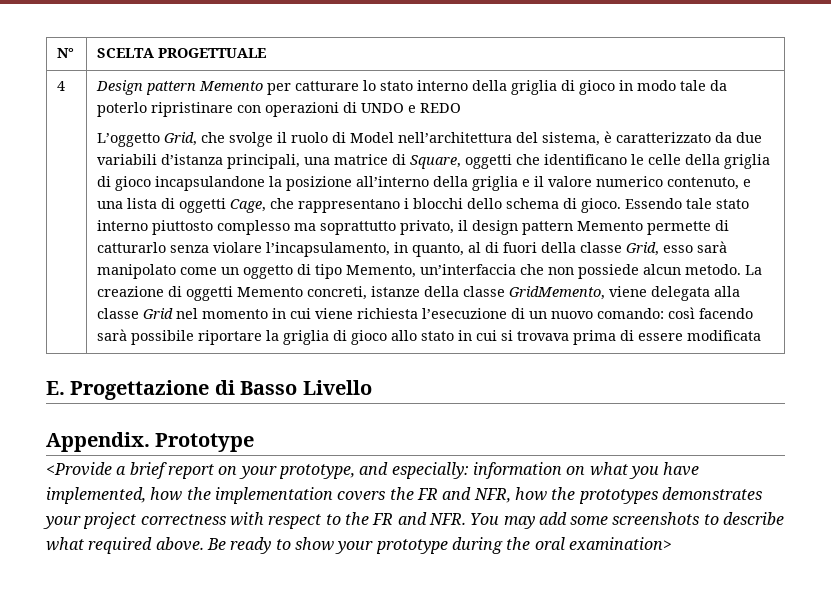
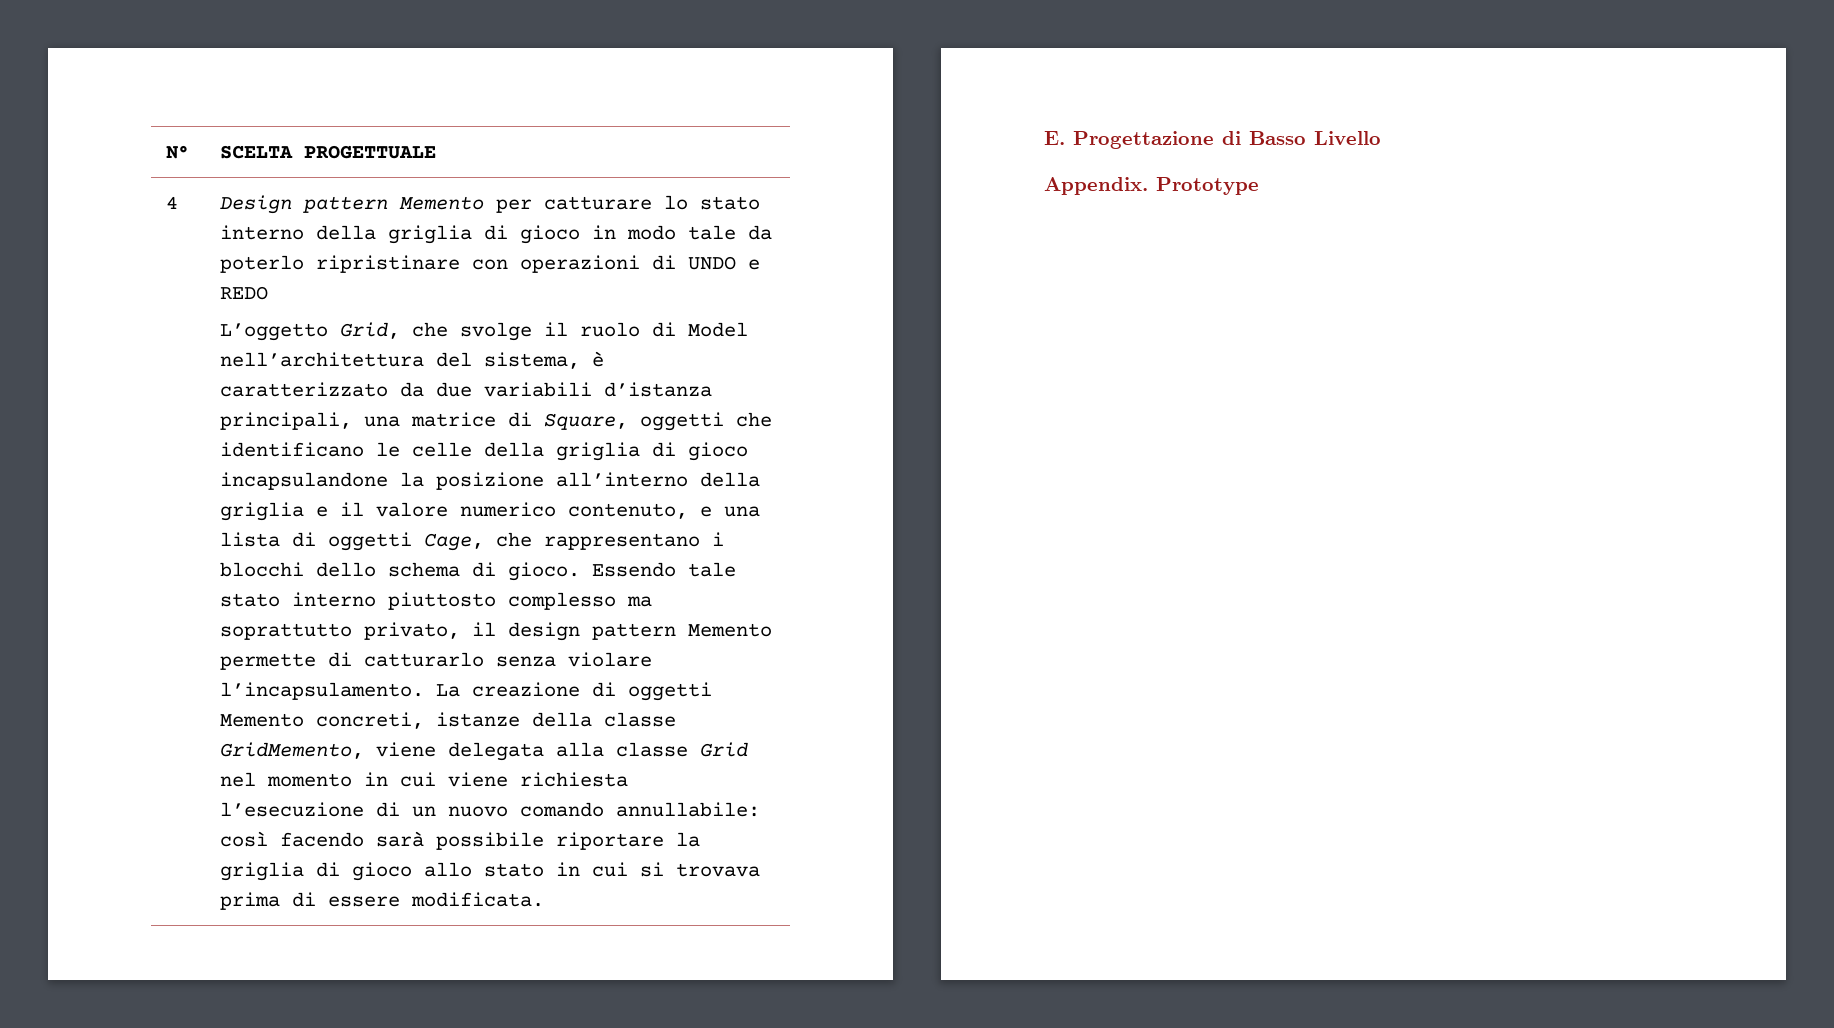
[266,241,728,257] [97,264,742,279] l’incapsulamento, in quanto, al di fuori della classe Grid, esso sarà manipolato come un oggetto di tipo Memento, un’interfaccia che non possiede alcun metodo. -> [219,682,424,700] l’incapsulamento.
[597,308,665,319] comando: -> [519,802,760,817] comando annullabile:
[687,330,762,341] modificata -> [410,892,544,907] modificata.
[46,462,700,479] [46,487,762,504] [43,512,785,529] [46,537,672,554] // <Provide a brief report on your prototype, and especially: information on what you have implemented, how the implementation covers the FR and NFR, how the prototypes demonstrates your project correctness with respect to the FR and NFR. You may add some screenshots to describe what required above. Be ready to show your prototype during the oral examination> -> (1259, 186) none

